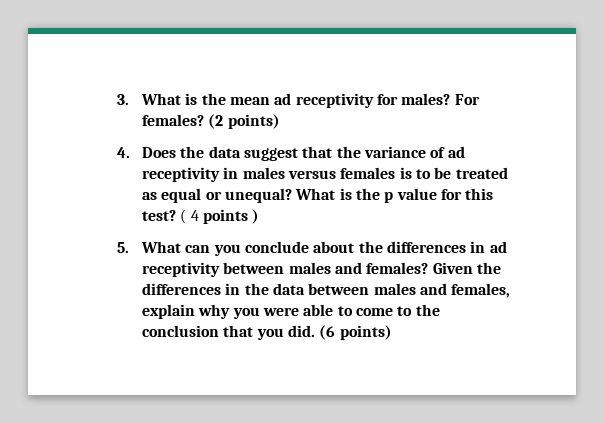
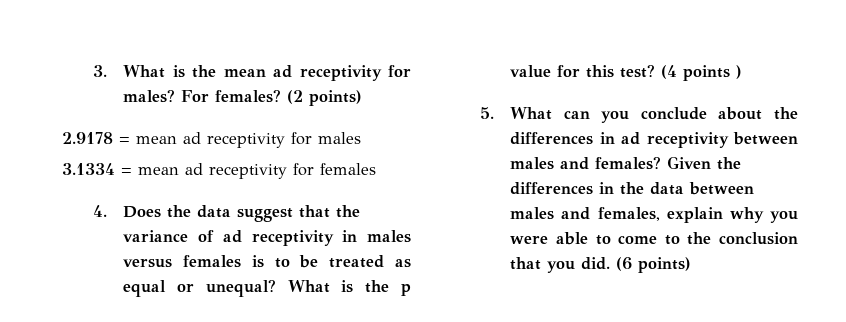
(280, 121) none -> [62,132,361,148] [62,163,376,179] // 2.9178 = mean ad receptivity for males // 3.1334 = mean ad receptivity for females
[180,209,199,224] ( 4 -> [661,65,678,79] (4

